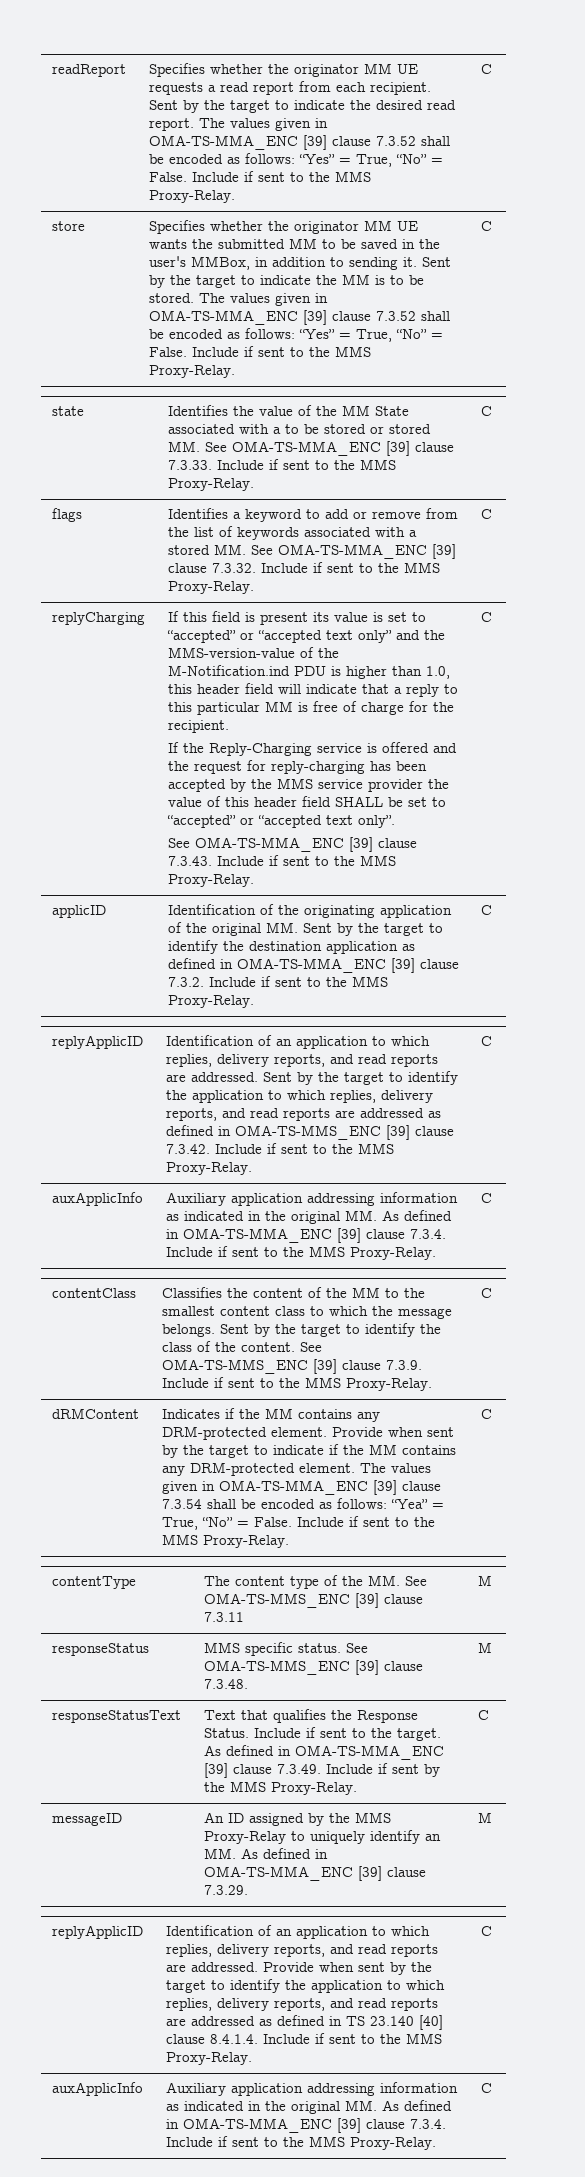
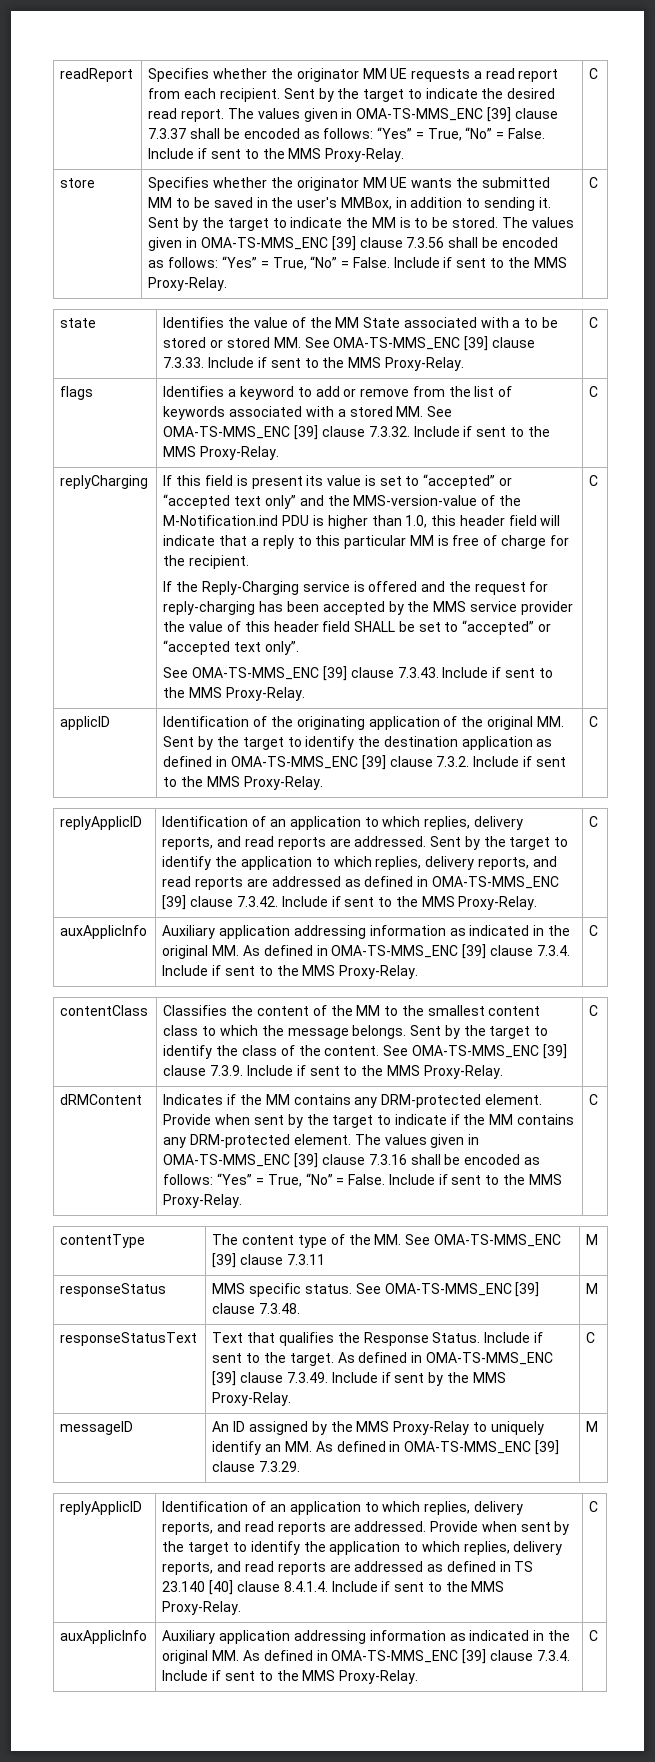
[149,135,417,150] OMA-TS-MMA_ENC [39] clause 7.3.52 -> [356,107,558,122] [148,128,187,139] OMA-TS-MMS_ENC [39] clause 7.3.37
[149,310,417,325] OMA-TS-MMA_ENC [39] clause 7.3.52 -> [201,236,445,251] OMA-TS-MMS_ENC [39] clause 7.3.56
[232,441,382,456] OMA-TS-MMA_ENC -> [333,337,461,350] OMA-TS-MMS_ENC
[278,544,428,559] OMA-TS-MMA_ENC -> [163,426,291,439] OMA-TS-MMS_ENC
[195,837,345,852] OMA-TS-MMA_ENC -> [192,667,320,680] OMA-TS-MMS_ENC
[237,958,387,973] OMA-TS-MMA_ENC -> [231,756,359,769] OMA-TS-MMS_ENC
[183,1228,333,1243] OMA-TS-MMA_ENC -> [331,945,459,958] OMA-TS-MMS_ENC
[219,1480,442,1495] [162,1498,429,1509] OMA-TS-MMA_ENC [39] clause 7.3.54 shall be encoded as follows: “Yea” -> [163,1153,540,1168] [163,1173,253,1185] OMA-TS-MMS_ENC [39] clause 7.3.16 shall be encoded as follows: “Yes”
[295,1745,445,1760] OMA-TS-MMA_ENC -> [425,1352,553,1365] OMA-TS-MMS_ENC
[204,1866,354,1881] OMA-TS-MMA_ENC -> [404,1441,532,1454] OMA-TS-MMS_ENC
[183,2118,333,2133] OMA-TS-MMA_ENC -> [331,1650,459,1663] OMA-TS-MMS_ENC

